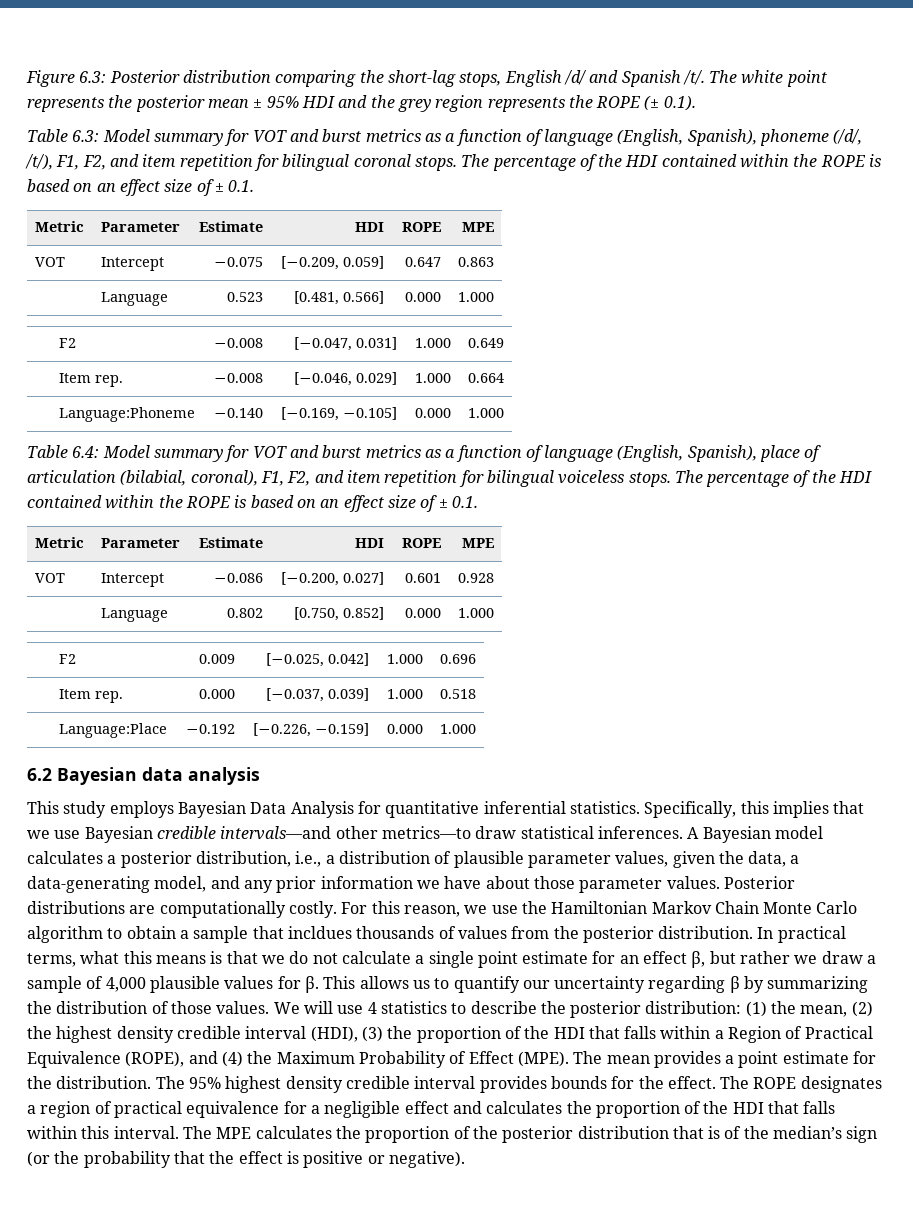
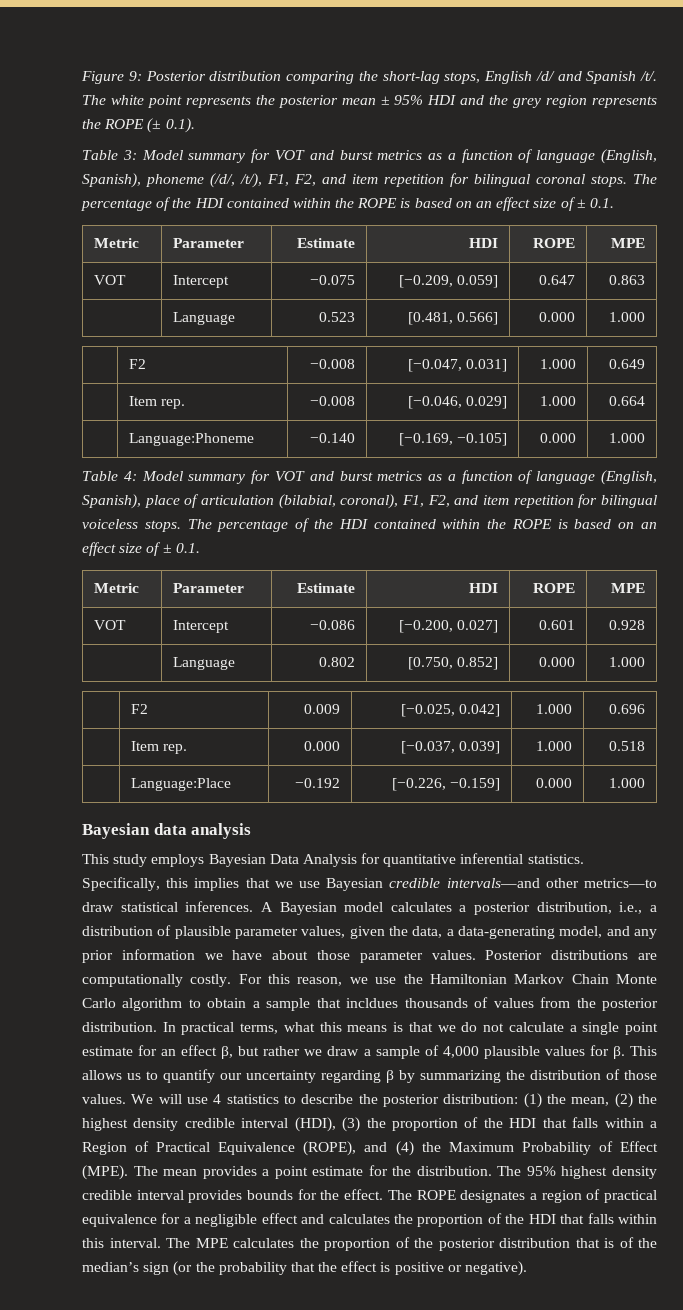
[79,71,107,83] 6.3: -> [128,71,142,81] 9:
[72,130,100,142] 6.3: -> [122,150,137,160] 3:
[72,446,100,458] 6.4: -> [123,471,137,481] 4:
[27,768,52,781] 6.2 -> (646, 783) none

